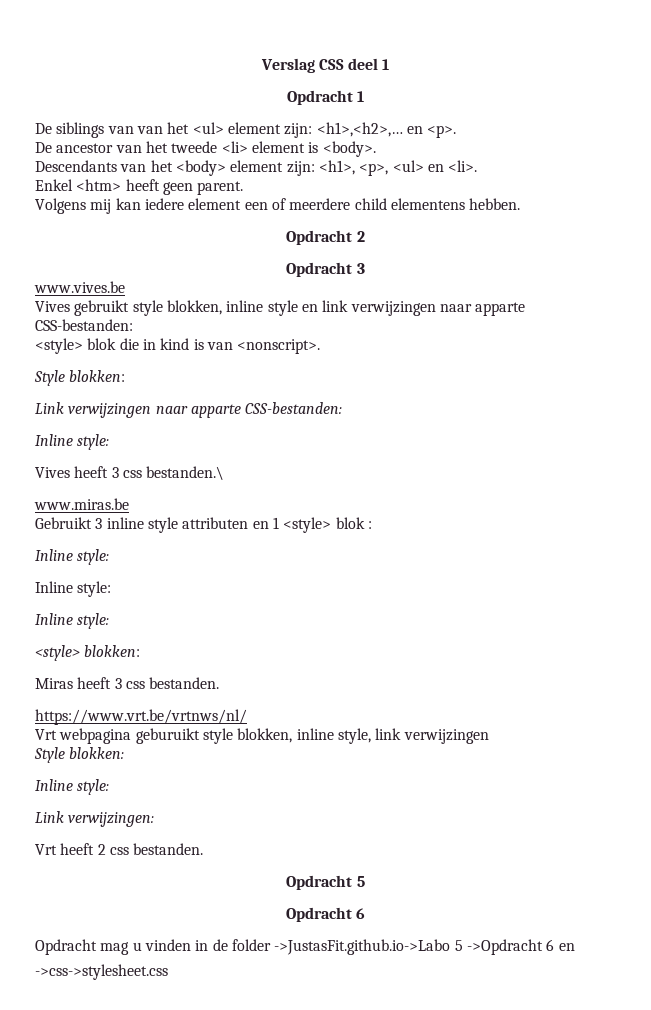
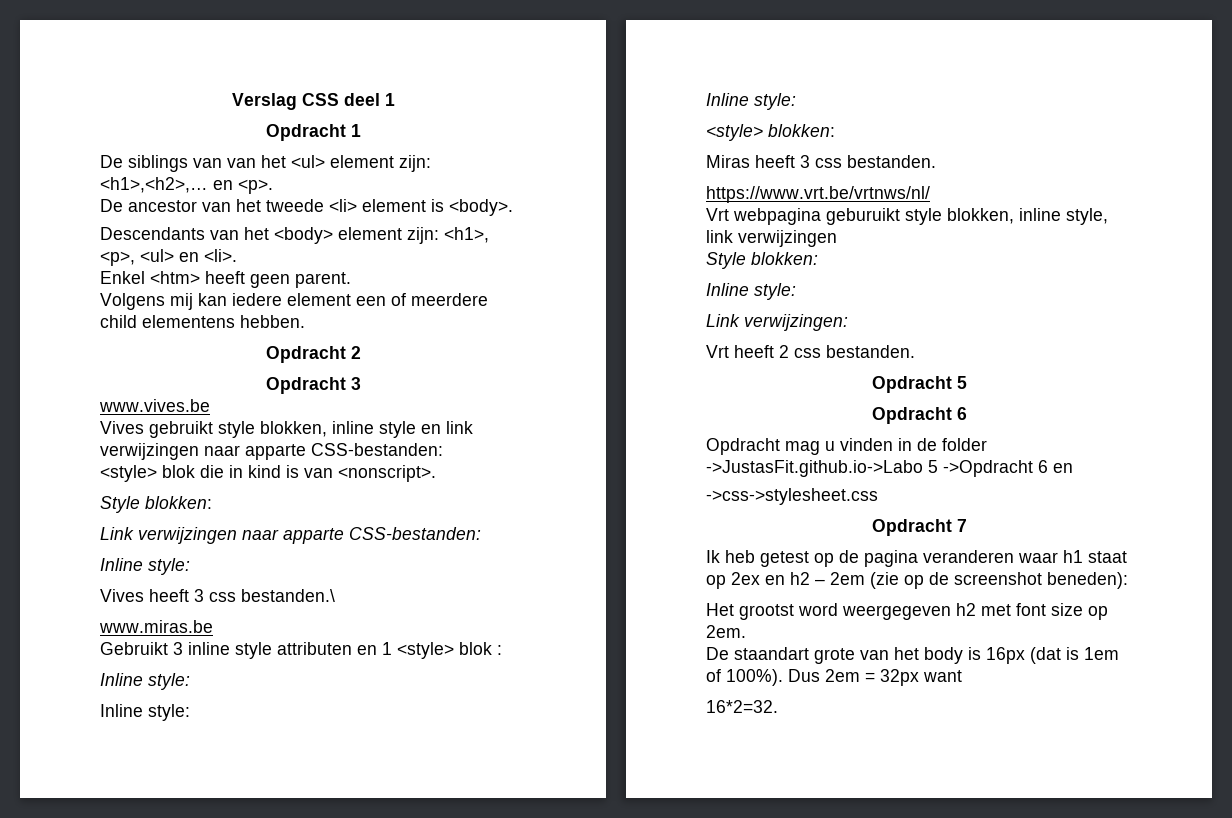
(168, 972) none -> [871,519,967,536] [706,550,1127,567] [706,572,1128,589] [706,603,1108,620] [706,625,746,638] [706,647,1119,664] [706,669,962,686] [706,700,778,713] // Opdracht 7 // Ik heb getest op de pagina veranderen waar h1 staat op 2ex en h2 – 2em (zie op de screenshot beneden): // Het grootst word weergegeven h2 met font size op 2em. // De staandart grote van het body is 16px (dat is 1em of 100%). Dus 2em = 32px want // 16*2=32.

